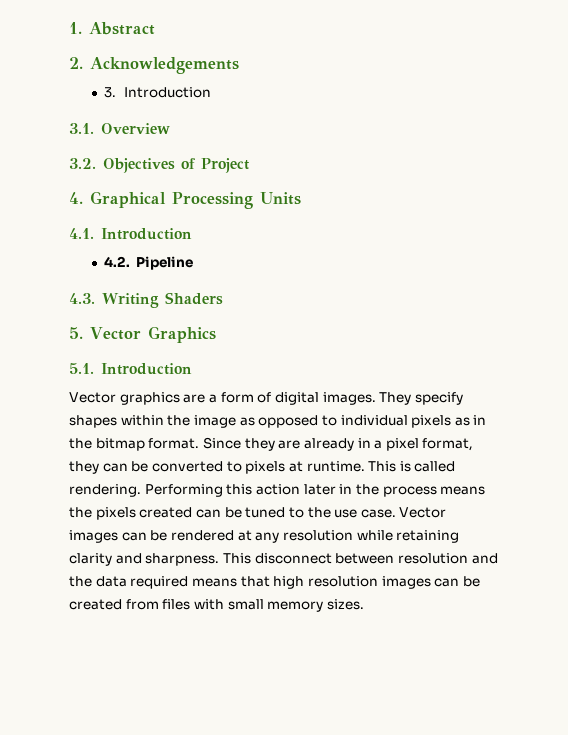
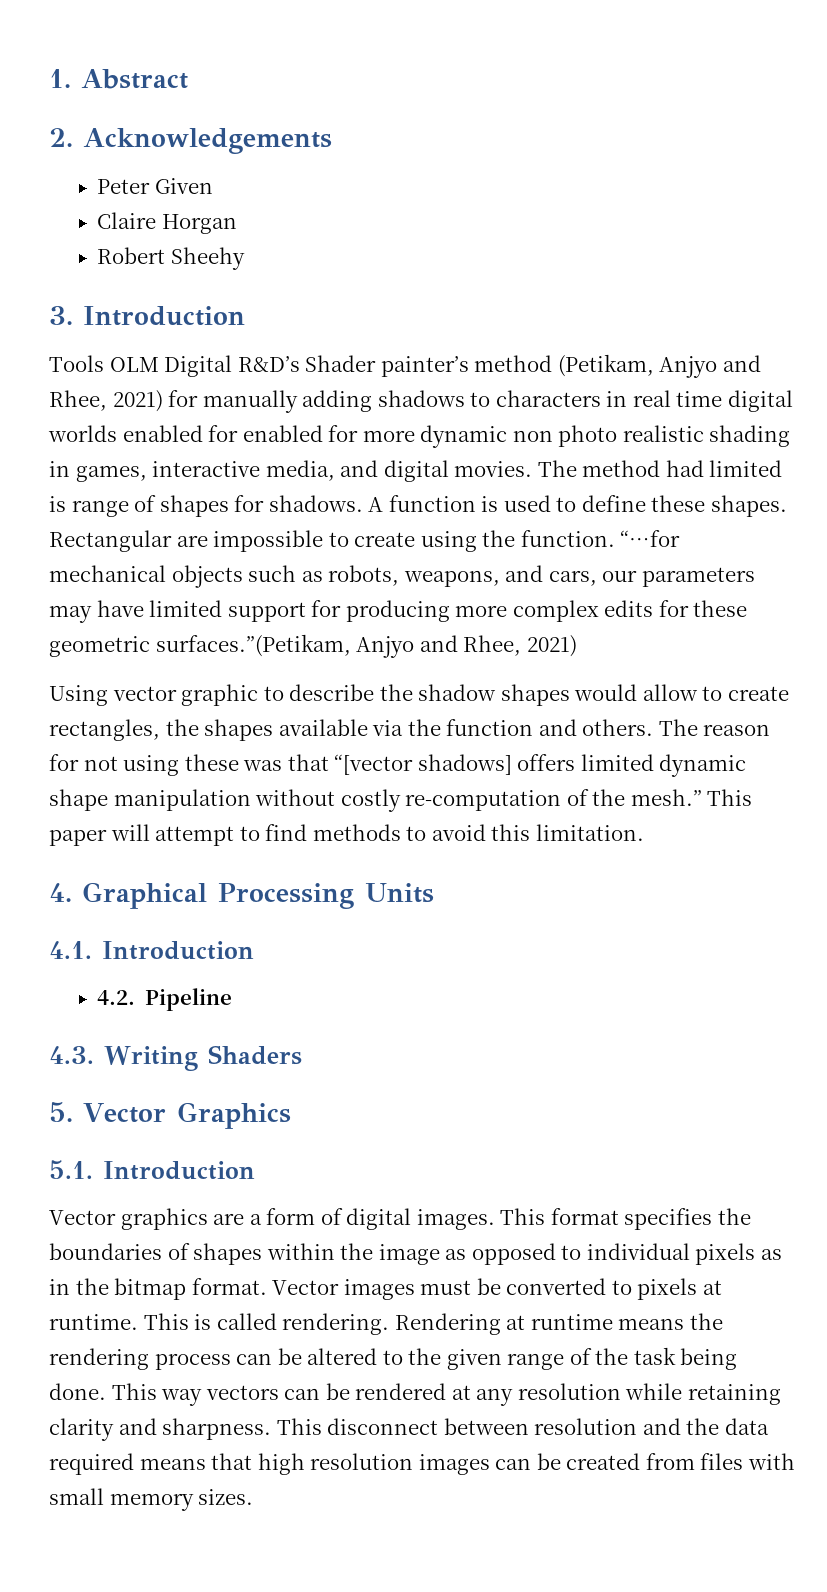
[103,87,211,98] [69,123,170,134] [69,158,249,173] 3. Introduction // 3.1. Overview // 3.2. Objectives of Project -> [96,178,213,194] [96,212,237,234] [96,247,245,270] [49,306,246,326] [49,354,761,378] [49,390,793,413] [48,425,791,448] [49,460,783,482] [49,495,787,517] [49,530,681,552] [49,565,755,588] [49,600,748,623] [49,634,577,658] [49,684,789,706] [49,719,771,741] [49,754,747,777] [49,789,753,812] [49,824,644,846] Peter Given // Claire Horgan // Robert Sheehy // 3. Introduction // Tools OLM Digital R&D’s Shader painter’s method (Petikam, Anjyo and Rhee, 2021) for manually adding shadows to characters in real time digital worlds enabled for enabled for more dynamic non photo realistic shading in games, interactive media, and digital movies. The method had limited is range of shapes for shadows. A function is used to define these shapes. Rectangular are impossible to create using the function. “…for mechanical objects such as robots, weapons, and cars, our parameters may have limited support for producing more complex edits for these geometric surfaces.”(Petikam, Anjyo and Rhee, 2021) // Using vector graphic to describe the shadow shapes would allow to create rectangles, the shapes available via the function and others. The reason for not using these was that “[vector shadows] offers limited dynamic shape manipulation without costly re-computation of the mesh.” This paper will attempt to find methods to avoid this limitation.
[379,392,463,405] They specify -> [500,1208,751,1230] [49,1243,190,1260] This format specifies the boundaries of
[202,437,474,451] [69,461,128,474] Since they are already in a pixel format, they can -> [272,1279,472,1300] Vector images must
[144,484,486,497] [69,507,286,520] Performing this action later in the process means the pixels created can be tuned -> [394,1313,723,1335] [49,1348,378,1370] Rendering at runtime means the rendering process can be altered
[334,507,447,518] [69,530,118,543] use case. Vector images -> [446,1347,738,1370] [49,1383,279,1406] given range of the task being done. This way vectors

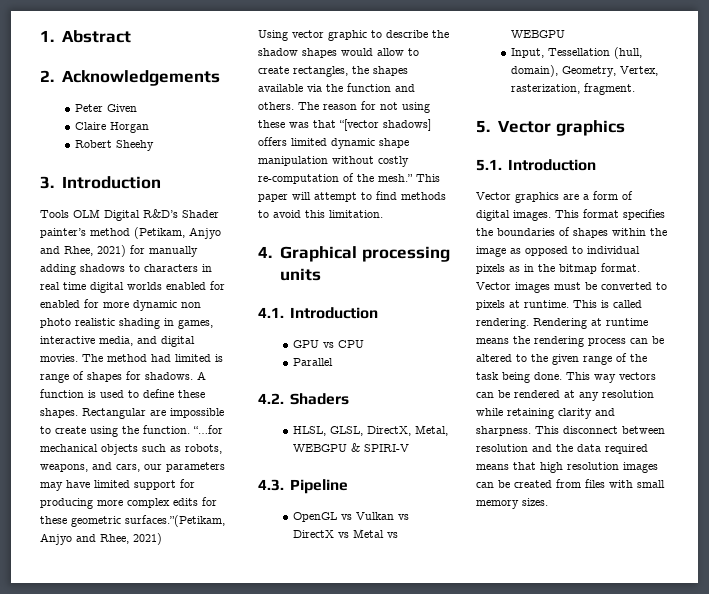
[218,883,435,909] Processing Units -> [361,246,450,262] [280,268,322,281] processing units
[96,988,233,1011] [49,1045,303,1071] 4.2. Pipeline // 4.3. Writing Shaders -> [292,340,364,348] [292,358,333,366] [258,393,349,405] [292,425,448,436] [292,443,409,452] [258,479,348,494] [292,512,409,522] [292,529,398,538] [510,30,565,38] [510,47,642,59] [510,65,658,77] [510,83,635,95] GPU vs CPU // Parallel // 4.2. Shaders // HLSL, GLSL, DirectX, Metal, WEBGPU & SPIRI-V // 4.3. Pipeline // OpenGL vs Vulkan vs DirectX vs Metal vs WEBGPU // Input, Tessellation (hull, domain), Geometry, Vertex, rasterization, fragment.
[177,1102,292,1129] Graphics -> [555,120,625,136] graphics

